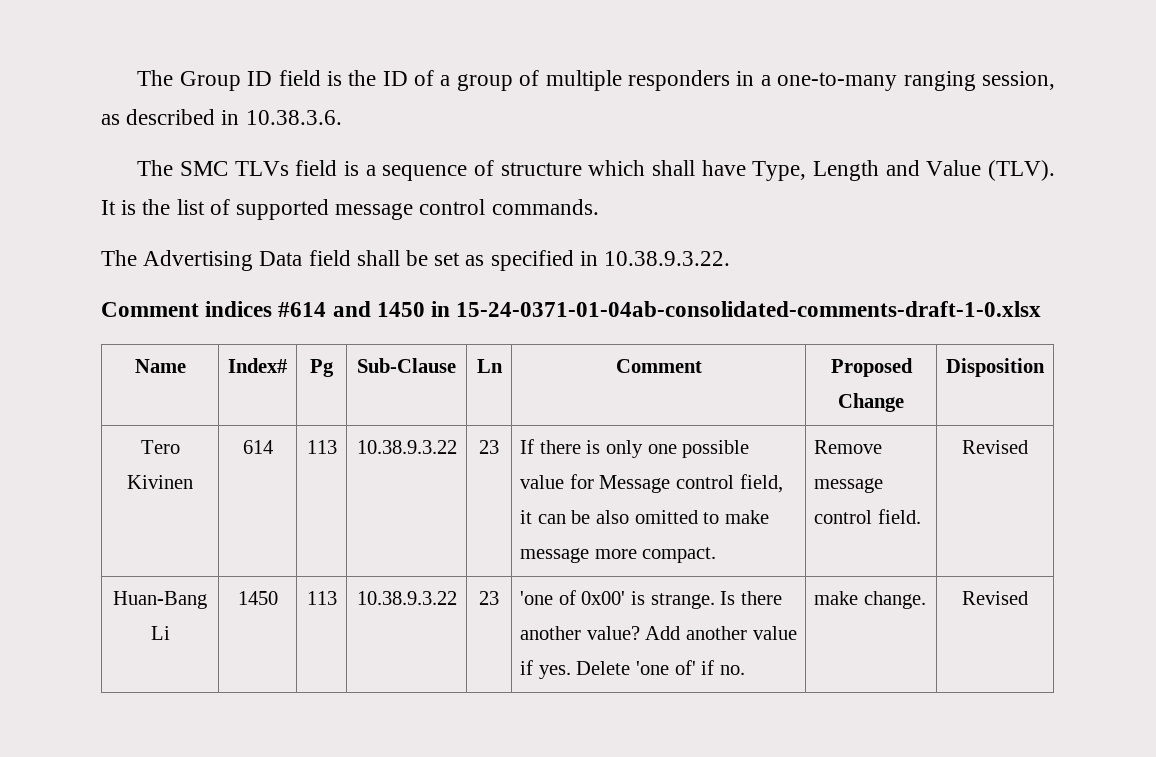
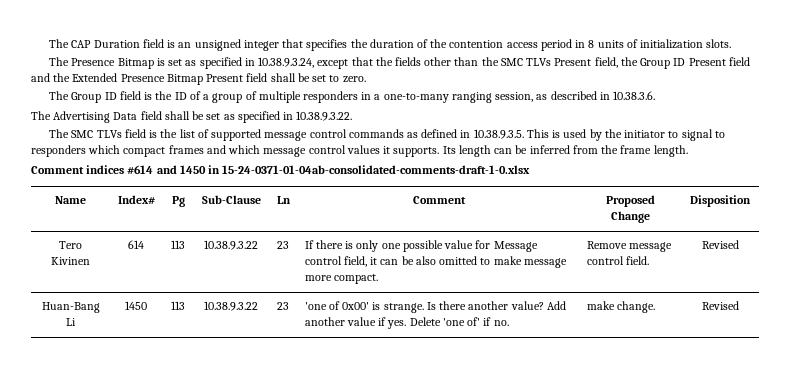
[137,70,174,86] The -> [49,39,732,51] [49,57,750,69] [31,73,366,85] [49,91,70,100] The CAP Duration field is an unsigned integer that specifies the duration of the contention access period in 8 units of initialization slots. // The Presence Bitmap is set as specified in 10.38.9.3.24, except that the fields other than the SMC TLVs Present field, the Group ID Present field and the Extended Presence Bitmap Present field shall be set to zero. // The
[137,160,1055,181] [101,199,599,220] // The SMC TLVs field is a sequence of structure which shall have Type, Length and Value (TLV). It is the list of supported message control commands. -> (656, 95) none
(731, 258) none -> [49,129,725,141] [31,145,688,157] // The SMC TLVs field is the list of supported message control commands as defined in 10.38.9.3.5. This is used by the initiator to signal to responders which compact frames and which message control values it supports. Its length can be inferred from the frame length.

